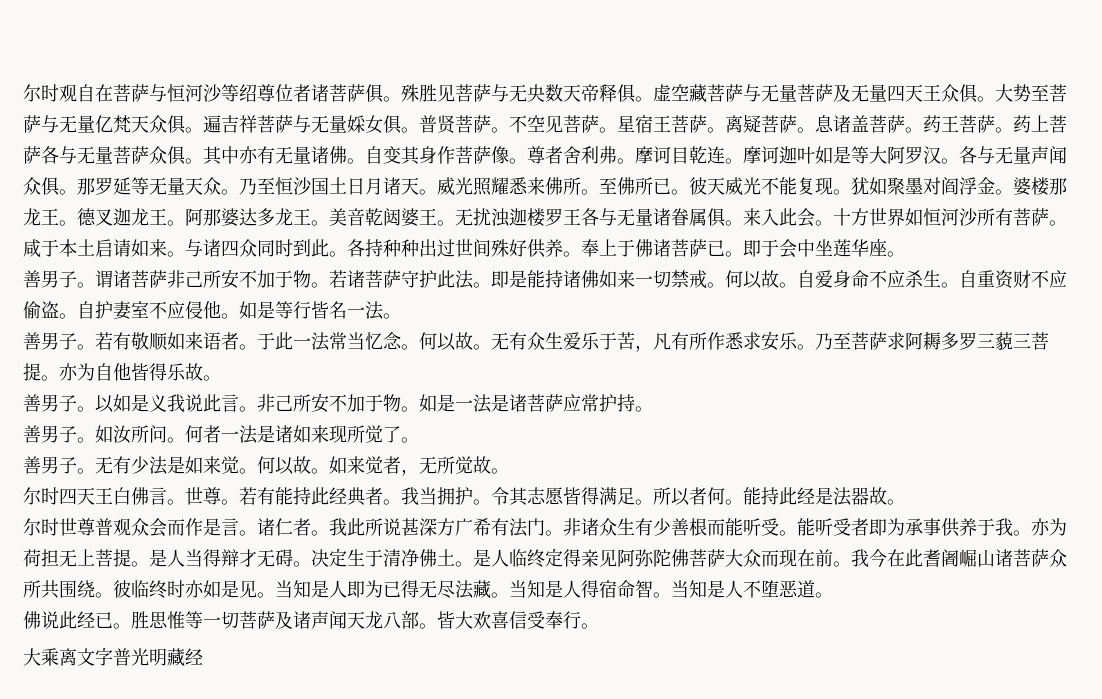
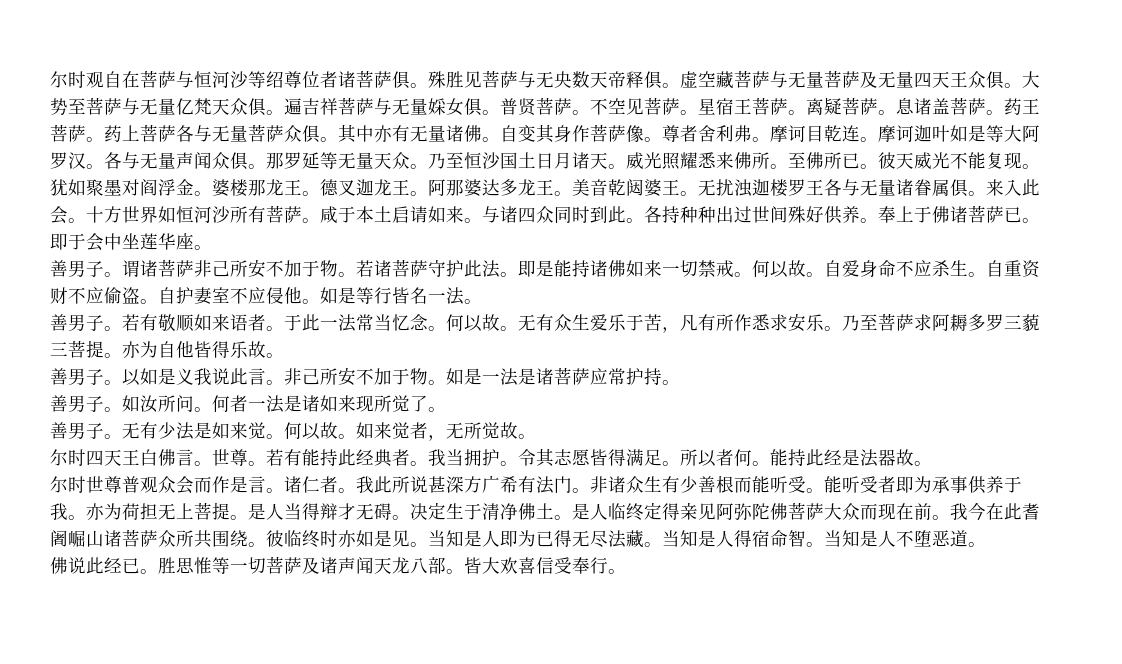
[23,647,203,666] // 大乘离文字普光明藏经 -> (626, 571) none

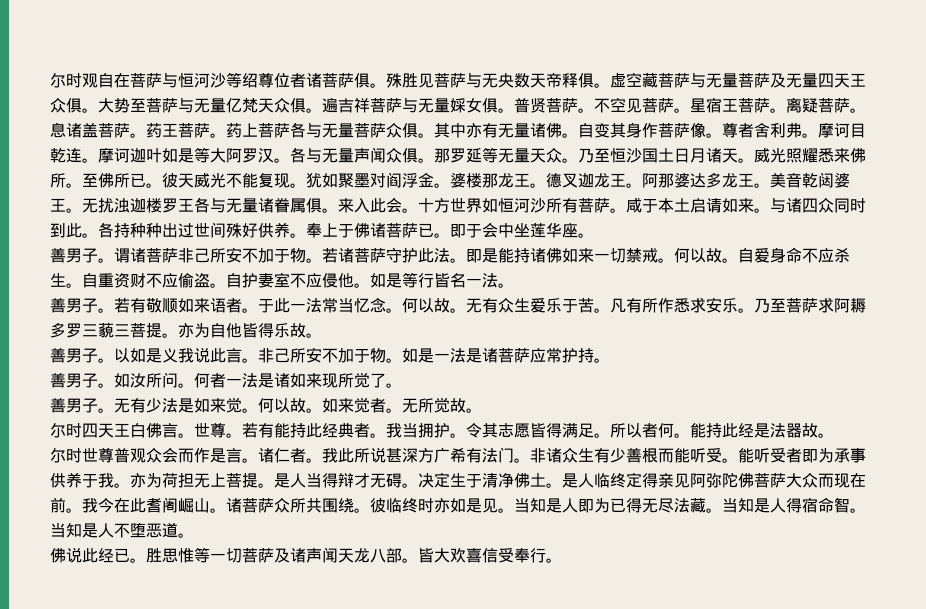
[662,327,680,333] ， -> [594,308,610,313] 。
[428,435,446,441] ， -> [386,408,402,413] 。
(104, 538) none -> [210,508,226,513] 。

